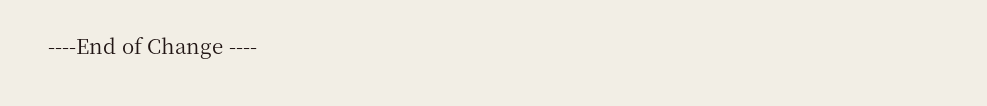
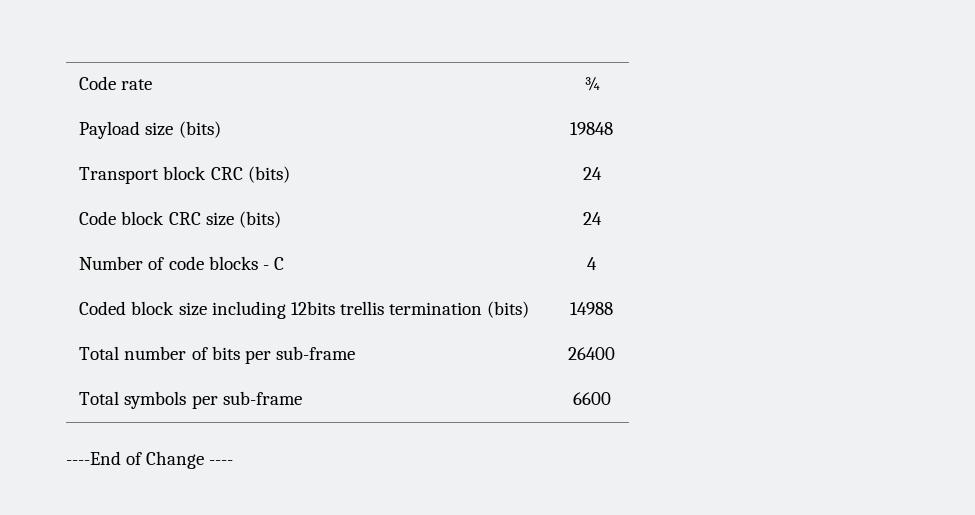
(48, 45) none -> [79,76,153,90] [583,76,600,91] [79,121,221,139] [570,122,613,135] [79,166,290,184] [582,167,602,180] [79,211,281,228] [582,212,602,225] [79,256,284,270] [587,257,597,270] [79,301,530,319] [570,302,613,315] [79,346,355,364] [568,347,615,360] [79,391,302,409] [572,392,611,405] Code rate | ¾ // Payload size (bits) | 19848 // Transport block CRC (bits) | 24 // Code block CRC size (bits) | 24 // Number of code blocks - C | 4 // Coded block size including 12bits trellis termination (bits) | 14988 // Total number of bits per sub-frame | 26400 // Total symbols per sub-frame | 6600 //

